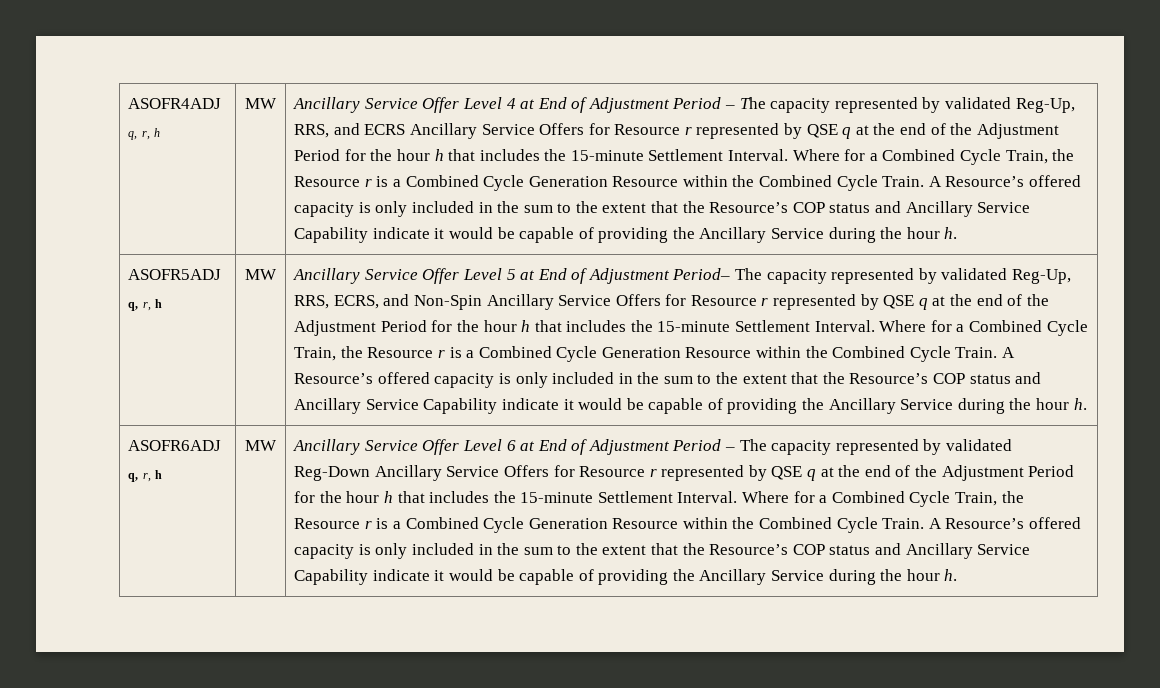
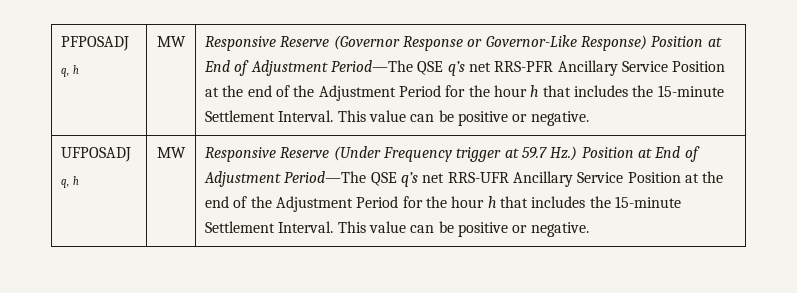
[128,98,222,109] [128,128,161,140] [245,98,277,109] [293,97,1075,113] [294,123,852,139] ASOFR4ADJ q, r, h | MW | Ancillary Service Offer Level 4 at End of Adjustment Period – The capacity represented by validated Reg-Up, RRS, and ECRS Ancillary Service Offers for Resource r represented by QSE q -> [61,36,130,51] [61,65,80,77] [157,36,186,47] [205,35,722,51] [204,60,726,76] PFPOSADJ q, h | MW | Responsive Reserve (Governor Response or Governor-Like Response) Position at End of Adjustment Period—The QSE q’s net RRS-PFR Ancillary Service Position
[792,149,1075,165] [294,175,1082,191] [294,201,1031,217] [294,227,958,243] [128,269,222,280] [128,299,163,311] [245,269,277,280] [293,268,1072,284] [294,294,928,310] Where for a Combined Cycle Train, the Resource r is a Combined Cycle Generation Resource within the Combined Cycle Train. A Resource’s offered capacity is only included in the sum to the extent that the Resource’s COP status and Ancillary Service Capability indicate it would be capable of providing the Ancillary Service during the hour h. // ASOFR5ADJ q, r, h | MW | Ancillary Service Offer Level 5 at End of Adjustment Period– The capacity represented by validated Reg-Up, RRS, ECRS, and Non-Spin Ancillary Service Offers for Resource r represented by QSE q -> [337,110,589,126] [61,147,132,162] [61,176,80,188] [157,147,186,158] [205,146,700,162] [204,171,681,187] This value can be positive or negative. // UFPOSADJ q, h | MW | Responsive Reserve (Under Frequency trigger at 59.7 Hz.) Position at End of Adjustment Period—The QSE q’s net RRS-UFR Ancillary Service Position
[879,320,1088,336] [294,346,1016,362] [294,372,1042,388] [294,398,1087,414] [128,440,222,451] [128,470,163,482] [245,440,277,451] [293,439,1013,455] [294,465,1075,481] [294,491,1024,507] [294,517,1082,533] [294,543,1031,559] [294,569,958,585] Where for a Combined Cycle Train, the Resource r is a Combined Cycle Generation Resource within the Combined Cycle Train. A Resource’s offered capacity is only included in the sum to the extent that the Resource’s COP status and Ancillary Service Capability indicate it would be capable of providing the Ancillary Service during the hour h. // ASOFR6ADJ q, r, h | MW | Ancillary Service Offer Level 6 at End of Adjustment Period – The capacity represented by validated Reg-Down Ancillary Service Offers for Resource r represented by QSE q at the end of the Adjustment Period for the hour h that includes the 15-minute Settlement Interval. Where for a Combined Cycle Train, the Resource r is a Combined Cycle Generation Resource within the Combined Cycle Train. A Resource’s offered capacity is only included in the sum to the extent that the Resource’s COP status and Ancillary Service Capability indicate it would be capable of providing the Ancillary Service during the hour h. -> [337,221,589,237] This value can be positive or negative.

